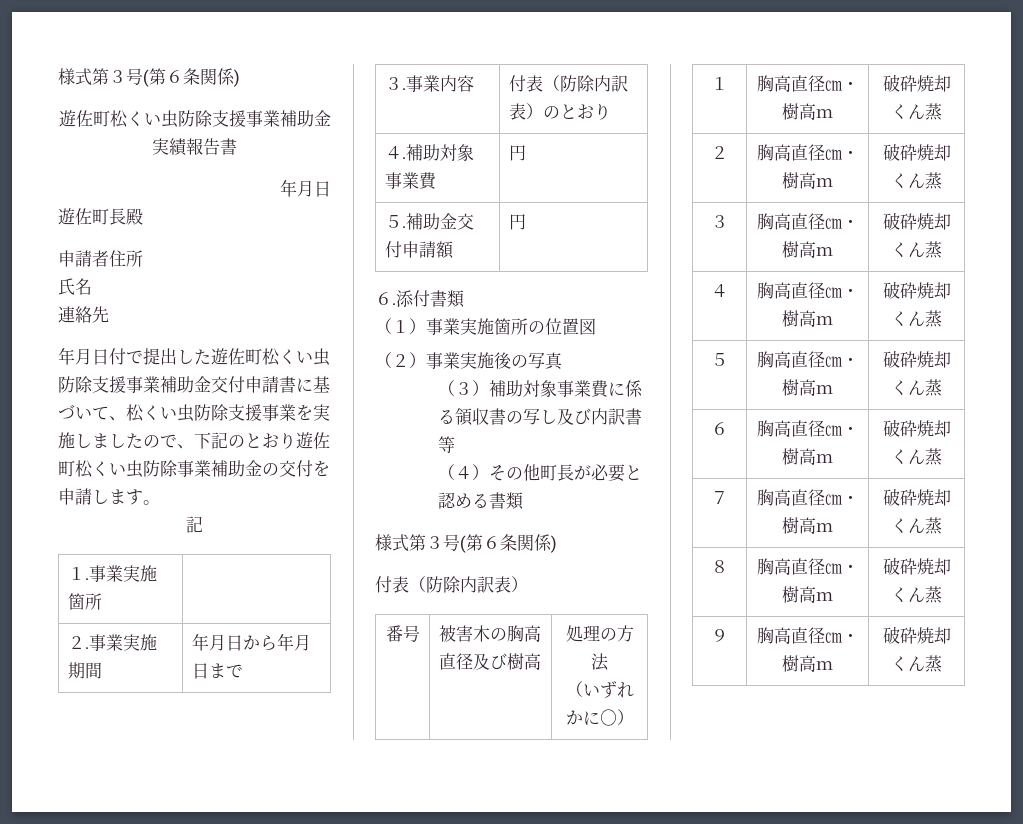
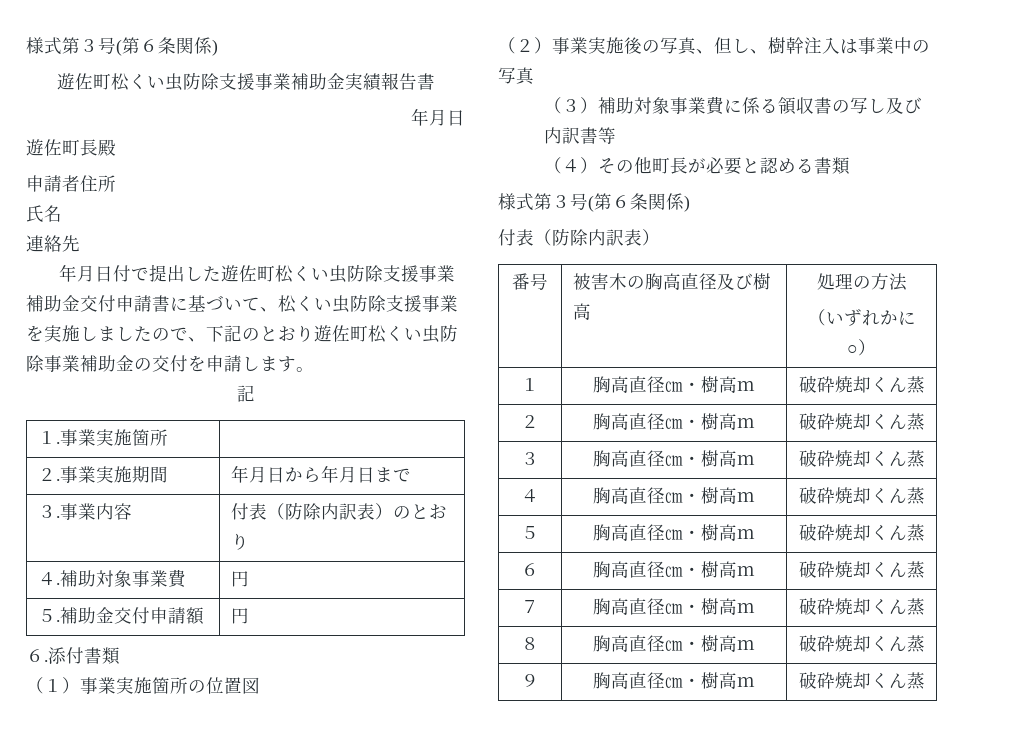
(563, 361) none -> [696,37,930,54] [498,67,534,85] 、但し、樹幹注入は事業中の写真

